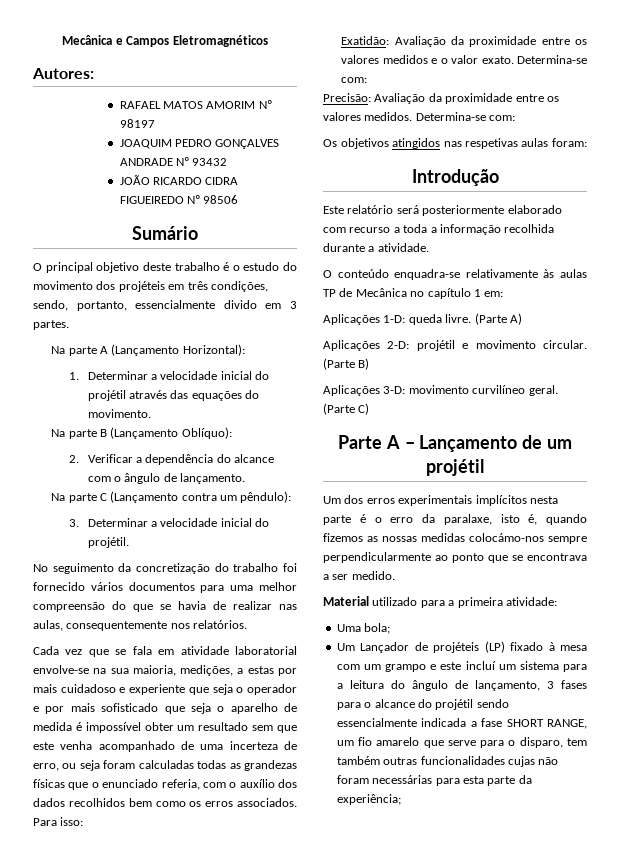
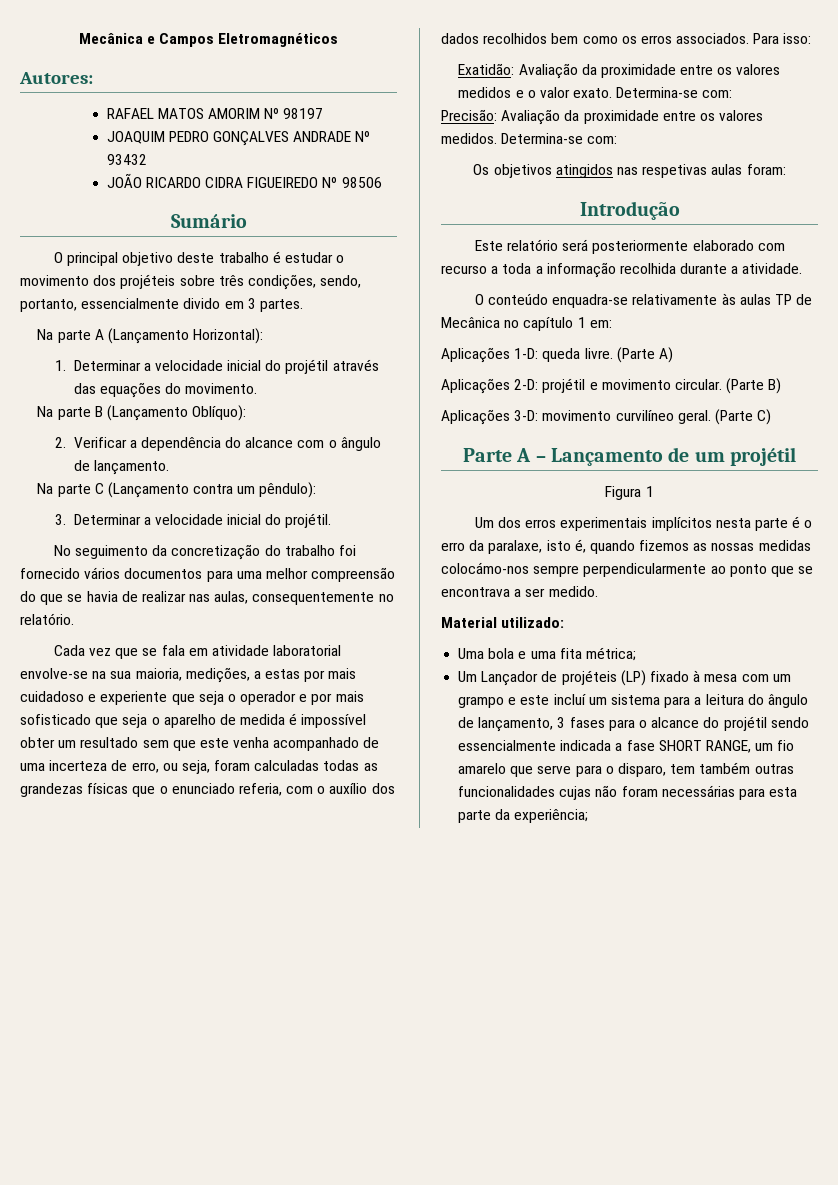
[232,262,297,271] o estudo do -> [284,252,345,263] estudar o
[168,284,185,290] em -> [179,275,215,286] sobre
[170,620,248,629] nos relatórios. -> [378,594,394,602] [20,613,74,625] no relatório.
[79,760,100,771] seja -> [181,760,210,774] seja,
(484, 467) none -> [605,486,654,500] // Figura 1
[372,597,557,608] [336,623,391,634] utilizado para a primeira atividade: // Uma bola; -> [501,617,565,628] [458,647,636,661] utilizado: // Uma bola e uma fita métrica;

